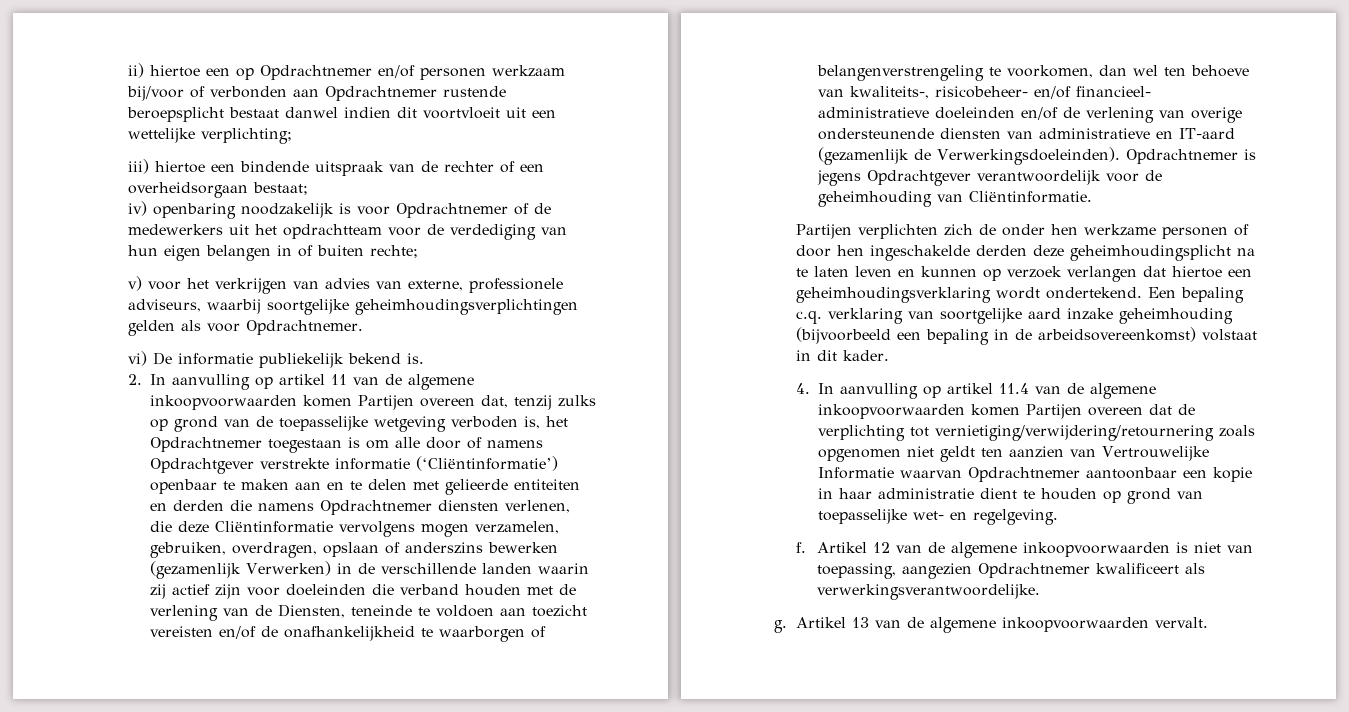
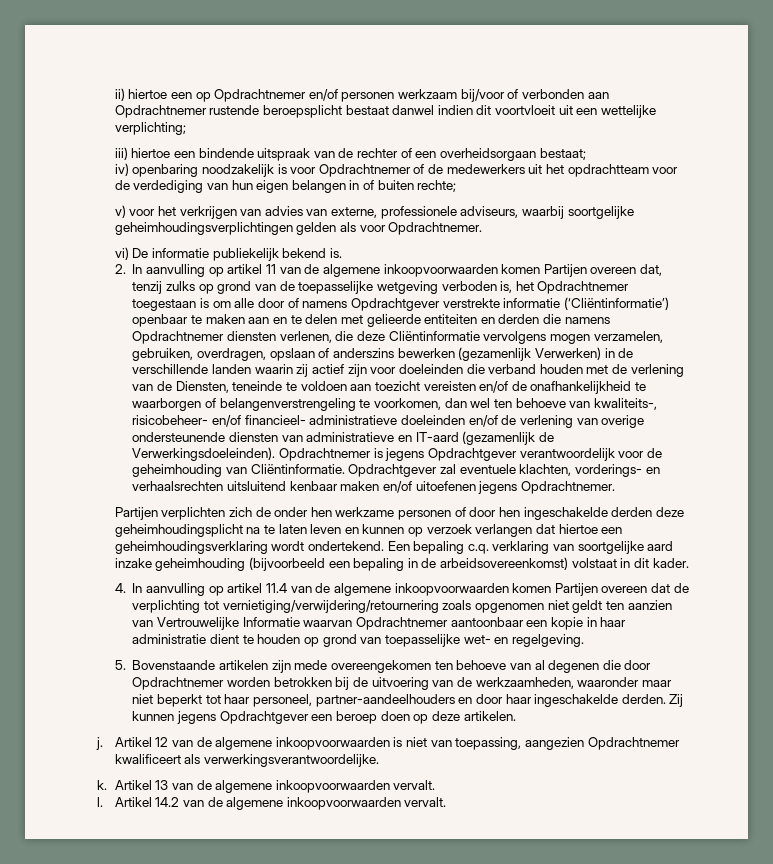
(1092, 197) none -> [348,464,660,477] [132,481,615,494] Opdrachtgever zal eventuele klachten, vorderings- en verhaalsrechten uitsluitend kenbaar maken en/of uitoefenen jegens Opdrachtnemer.
[795,542,806,553] f. -> [114,660,652,673] [132,677,672,690] [132,694,684,707] [132,711,516,724] [95,737,103,750] 5. Bovenstaande artikelen zijn mede overeengekomen ten behoeve van al degenen die door Opdrachtnemer worden betrokken bij de uitvoering van de werkzaamheden, waaronder maar niet beperkt tot haar personeel, partner-aandeelhouders en door haar ingeschakelde derden. Zij kunnen jegens Opdrachtgever een beroep doen op deze artikelen. // j.
[774,620,788,633] g. -> [96,780,107,790] k.
(1208, 622) none -> [96,797,447,810] // l. Artikel 14.2 van de algemene inkoopvoorwaarden vervalt.

